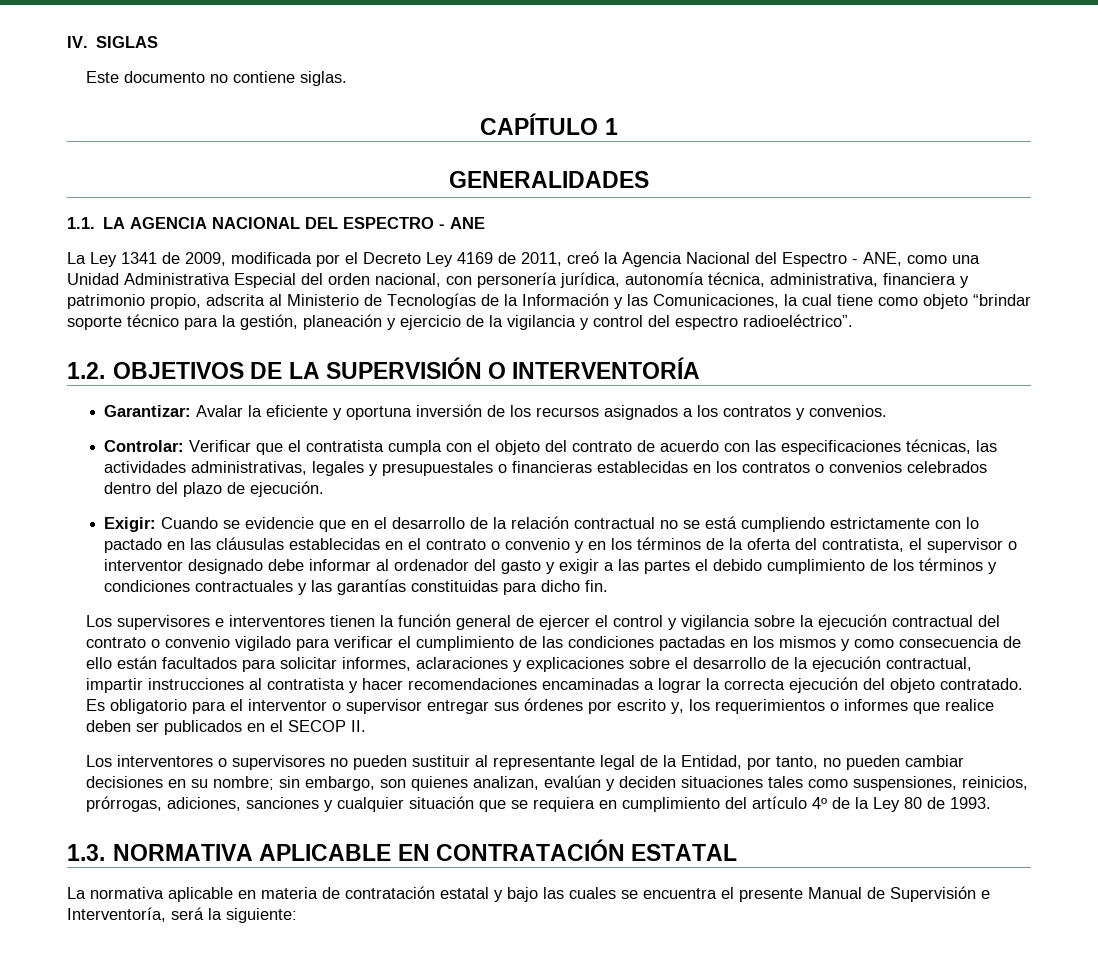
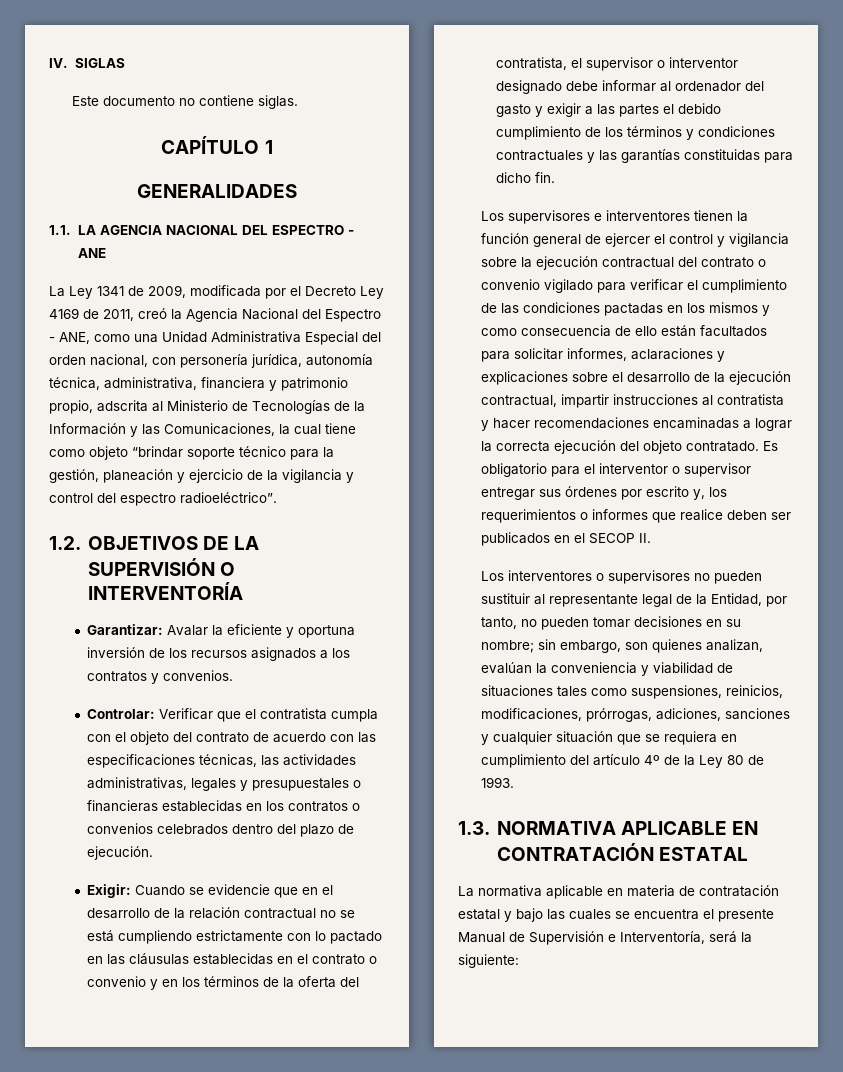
[905,755,965,767] cambiar -> [593,617,631,628] tomar
[606,776,677,791] y deciden -> [536,662,734,676] la conveniencia y viabilidad de
(1029, 783) none -> [481,708,583,721] modificaciones,

